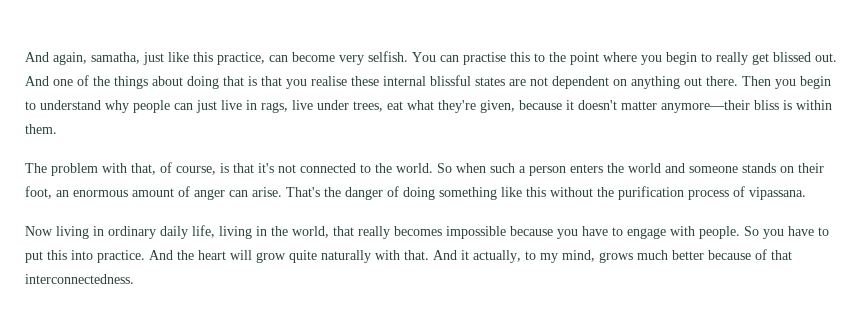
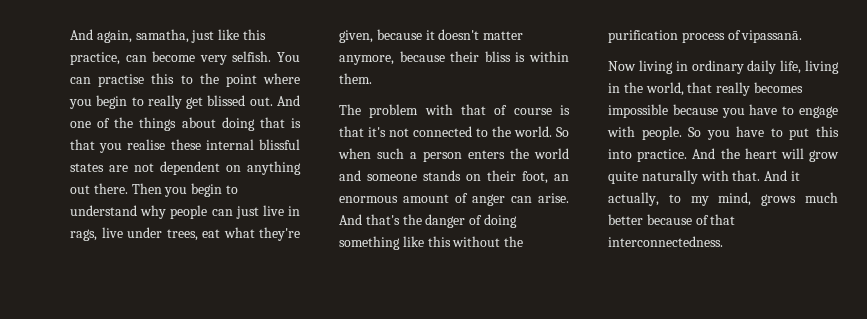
[661,100,750,113] anymore—their -> [339,51,480,65] anymore, because their
[131,162,216,175] that, of course, -> [461,104,552,115] that of course
[286,187,320,197] That's -> [339,214,400,225] And that's
[749,187,806,200] vipassana. -> [741,30,803,43] vipassanā.

